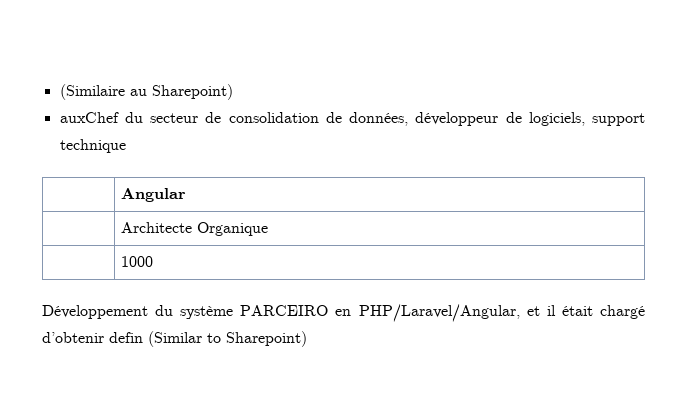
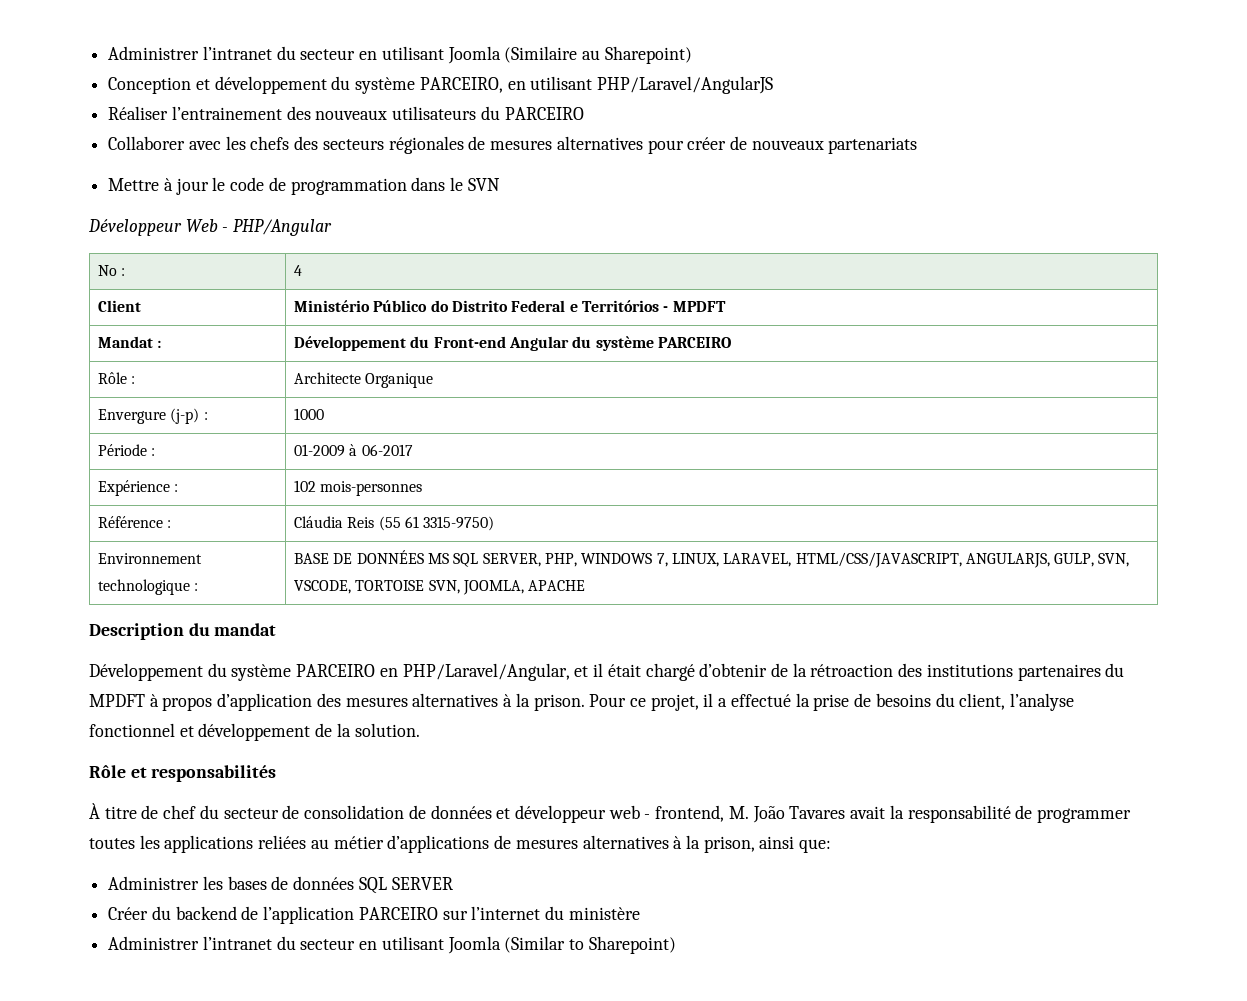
[59,84,233,100] [59,112,645,126] [59,139,126,153] [121,188,187,202] [121,222,269,236] [121,256,154,267] (Similaire au Sharepoint) // auxChef du secteur de consolidation de données, développeur de logiciels, support technique // | Angular // | Architecte Organique // | 1000 -> [108,46,692,64] [108,76,774,94] [108,106,584,120] [108,136,918,154] [108,177,500,195] [88,219,333,236] [97,265,126,276] [293,265,302,276] [97,300,141,312] [293,300,726,312] [97,336,162,348] [293,336,731,351] [97,372,136,384] [293,372,434,388] [97,408,208,424] [293,408,324,420] [97,444,156,456] [293,444,413,457] [97,480,179,496] [293,480,423,496] [97,516,172,528] [293,516,495,531] [97,553,202,564] [97,579,199,595] [293,550,1130,568] [293,580,586,595] [89,623,277,640] Administrer l’intranet du secteur en utilisant Joomla (Similaire au Sharepoint) // Conception et développement du système PARCEIRO, en utilisant PHP/Laravel/AngularJS // Réaliser l’entrainement des nouveaux utilisateurs du PARCEIRO // Collaborer avec les chefs des secteurs régionales de mesures alternatives pour créer de nouveaux partenariats // Mettre à jour le code de programmation dans le SVN // Développeur Web - PHP/Angular // No : | 4 // Client | Ministério Público do Distrito Federal e Territórios - MPDFT // Mandat : | Développement du Front-end Angular du système PARCEIRO // Rôle : | Architecte Organique // Envergure (j-p) : | 1000 // Période : | 01-2009 à 06-2017 // Expérience : | 102 mois-personnes // Référence : | Cláudia Reis (55 61 3315-9750) // Environnement technologique : | BASE DE DONNÉES MS SQL SERVER, PHP, WINDOWS 7, LINUX, LARAVEL, HTML/CSS/JAVASCRIPT, ANGULARJS, GULP, SVN, VSCODE, TORTOISE SVN, JOOMLA, APACHE // Description du mandat
[109,332,143,343] defin -> [770,663,1125,681] [89,693,1074,711] [89,723,420,741] [89,765,277,782] [89,803,1131,823] [89,835,832,853] [108,876,453,894] [108,906,640,924] [108,936,501,954] de la rétroaction des institutions partenaires du MPDFT à propos d’application des mesures alternatives à la prison. Pour ce projet, il a effectué la prise de besoins du client, l’analyse fonctionnel et développement de la solution. // Rôle et responsabilités // À titre de chef du secteur de consolidation de données et développeur web - frontend, M. João Tavares avait la responsabilité de programmer toutes les applications reliées au métier d’applications de mesures alternatives à la prison, ainsi que: // Administrer les bases de données SQL SERVER // Créer du backend de l’application PARCEIRO sur l’internet du ministère // Administrer l’intranet du secteur en utilisant Joomla

